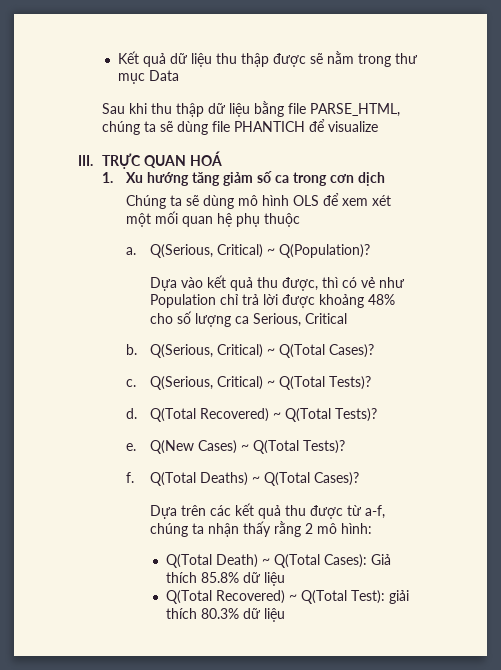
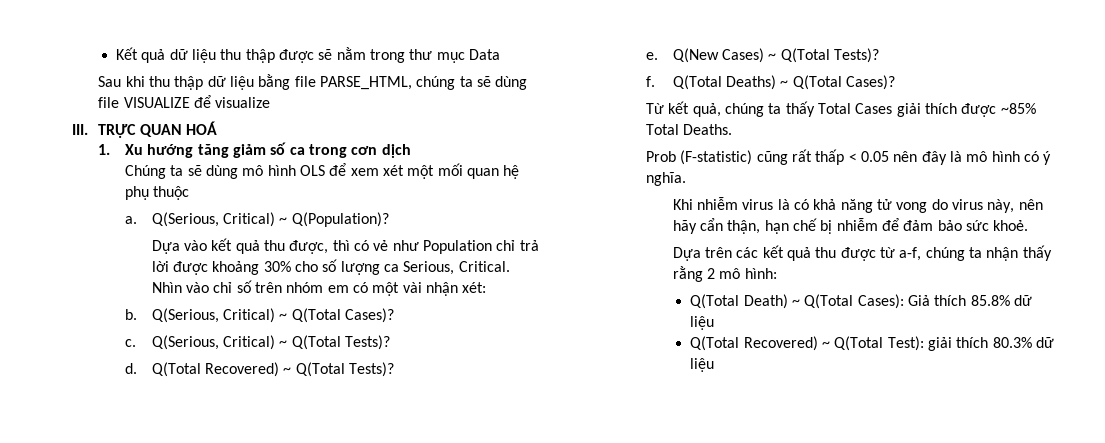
[234,121,306,132] PHANTICH -> [123,97,190,108] VISUALIZE
[368,294,396,305] 48% -> [263,261,291,272] 30%
[305,313,348,324] Critical -> [458,261,510,272] [151,280,487,296] Critical. Nhìn vào chỉ số trên nhóm em có một vài nhận xét:
(360, 479) none -> [646,101,1036,117] [646,124,733,135] [646,149,1052,165] [646,172,687,186] [672,197,1043,213] [672,218,1029,234] // Từ kết quả, chúng ta thấy Total Cases giải thích được ~85% Total Deaths. // Prob (F-statistic) cũng rất thấp < 0.05 nên đây là mô hình có ý nghĩa. // Khi nhiễm virus là có khả năng tử vong do virus này, nên hãy cẩn thận, hạn chế bị nhiễm để đảm bảo sức khoẻ.

